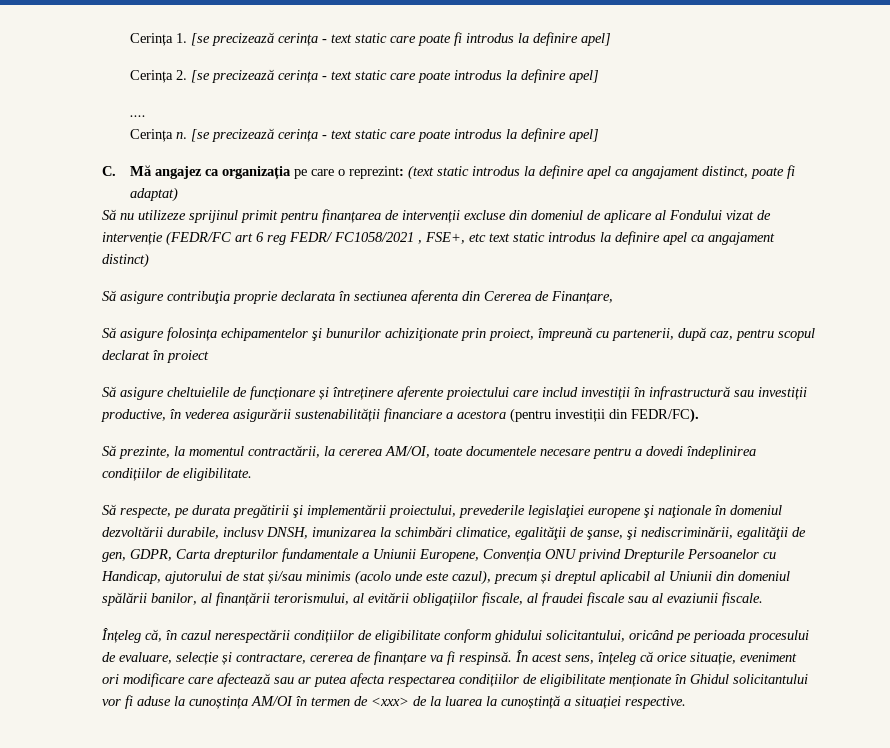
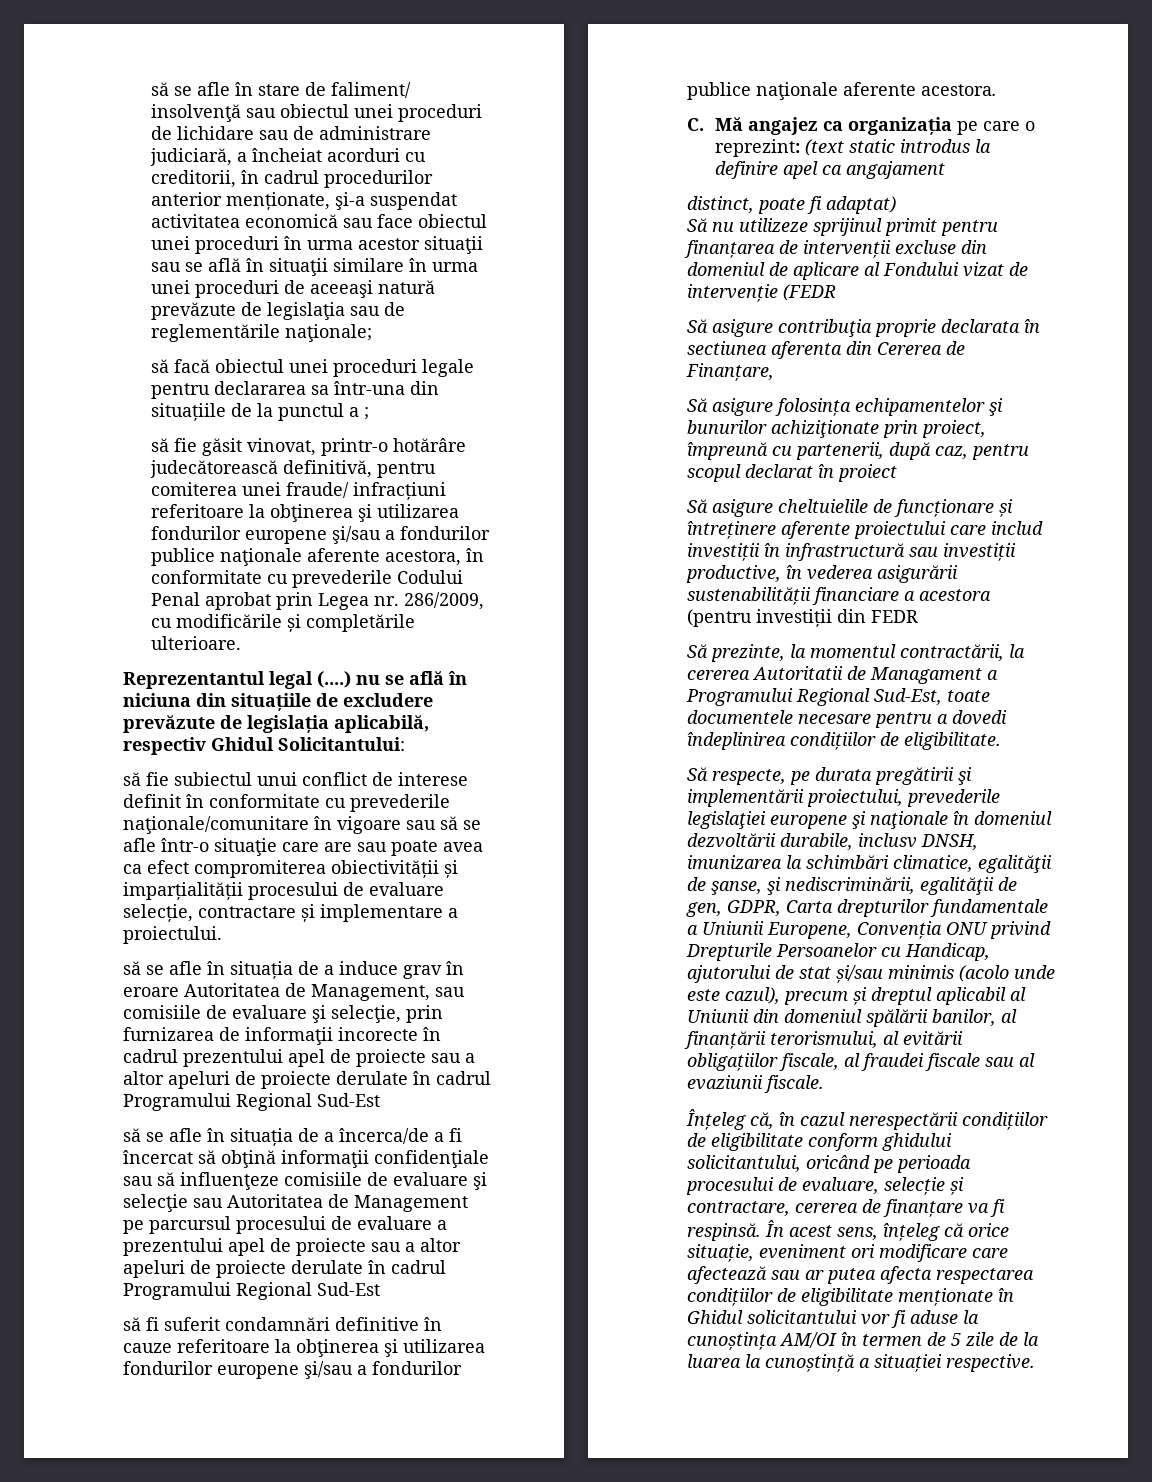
[129,32,611,46] [129,69,599,83] [129,115,146,117] [129,128,599,142] Cerința 1. [se precizează cerința - text static care poate fi introdus la definire apel] // Cerința 2. [se precizează cerința - text static care poate introdus la definire apel] // .... // Cerința n. [se precizează cerința - text static care poate introdus la definire apel] -> [150,82,411,98] [150,104,482,122] [150,126,431,140] [149,148,426,166] [150,170,433,188] [150,192,457,210] [150,214,487,228] [150,236,483,254] [150,258,478,276] [150,280,435,298] [150,302,405,320] [150,324,372,342] [150,359,474,377] [150,381,439,399] [150,403,369,421] [150,438,466,456] [149,460,436,478] [150,482,446,500] [150,504,459,522] [150,526,490,544] [150,548,484,566] [150,570,463,588] [150,592,484,610] [150,614,415,632] [150,636,241,650] [123,671,468,689] [123,693,434,711] [123,715,430,733] [123,737,406,755] [123,772,469,786] [123,794,451,812] [123,816,482,834] [123,838,484,856] [123,860,459,878] [123,882,445,900] [123,904,459,922] [123,926,223,944] [123,961,465,979] [123,983,466,1001] [123,1005,444,1023] [123,1027,442,1045] [123,1049,476,1067] [123,1071,492,1089] [123,1093,381,1111] [123,1128,463,1146] [123,1150,490,1168] [123,1172,488,1190] [123,1194,469,1212] [123,1216,448,1234] [123,1238,462,1256] [123,1260,447,1278] [123,1282,381,1300] [123,1317,443,1331] [123,1339,486,1357] [123,1361,463,1379] [687,82,998,100] să se afle în stare de faliment/ insolvenţă sau obiectul unei proceduri de lichidare sau de administrare judiciară, a încheiat acorduri cu creditorii, în cadrul procedurilor anterior menționate, şi-a suspendat activitatea economică sau face obiectul unei proceduri în urma acestor situaţii sau se află în situaţii similare în urma unei proceduri de aceeaşi natură prevăzute de legislaţia sau de reglementările naţionale; // să facă obiectul unei proceduri legale pentru declararea sa într-una din situațiile de la punctul a ; // să fie găsit vinovat, printr-o hotărâre judecătorească definitivă, pentru comiterea unei fraude/ infracțiuni referitoare la obţinerea şi utilizarea fondurilor europene şi/sau a fondurilor publice naţionale aferente acestora, în conformitate cu prevederile Codului Penal aprobat prin Legea nr. 286/2009, cu modificările și completările ulterioare. // Reprezentantul legal (....) nu se află în niciuna din situațiile de excludere prevăzute de legislația aplicabilă, respectiv Ghidul Solicitantului: // să fie subiectul unui conflict de interese definit în conformitate cu prevederile naţionale/comunitare în vigoare sau să se afle într-o situaţie care are sau poate avea ca efect compromiterea obiectivității și imparțialității procesului de evaluare selecție, contractare și implementare a proiectului. // să se afle în situația de a induce grav în eroare Autoritatea de Management, sau comisiile de evaluare şi selecţie, prin furnizarea de informaţii incorecte în cadrul prezentului apel de proiecte sau a altor apeluri de proiecte derulate în cadrul Programului Regional Sud-Est // să se afle în situația de a încerca/de a fi încercat să obţină informaţii confidenţiale sau să influenţeze comisiile de evaluare şi selecţie sau Autoritatea de Management pe parcursul procesului de evaluare a prezentului apel de proiecte sau a altor apeluri de proiecte derulate în cadrul Programului Regional Sud-Est // să fi suferit condamnări definitive în cauze referitoare la obţinerea şi utilizarea fondurilor europene şi/sau a fondurilor publice naţionale aferente acestora.
(699, 172) none -> (945, 170) //
[165,231,775,246] [101,253,149,268] (FEDR/FC art 6 reg FEDR/ FC1058/2021 , FSE+, etc text static introdus la definire apel ca angajament distinct) -> [783,284,837,301] (FEDR
[630,408,699,423] FEDR/FC). -> [871,610,919,623] FEDR
[384,446,430,458] AM/OI, -> [752,666,999,684] [686,688,943,706] Autoritatii de Managament a Programului Regional Sud-Est,
[370,697,409,706] <xxx> -> [951,1332,995,1346] 5 zile

